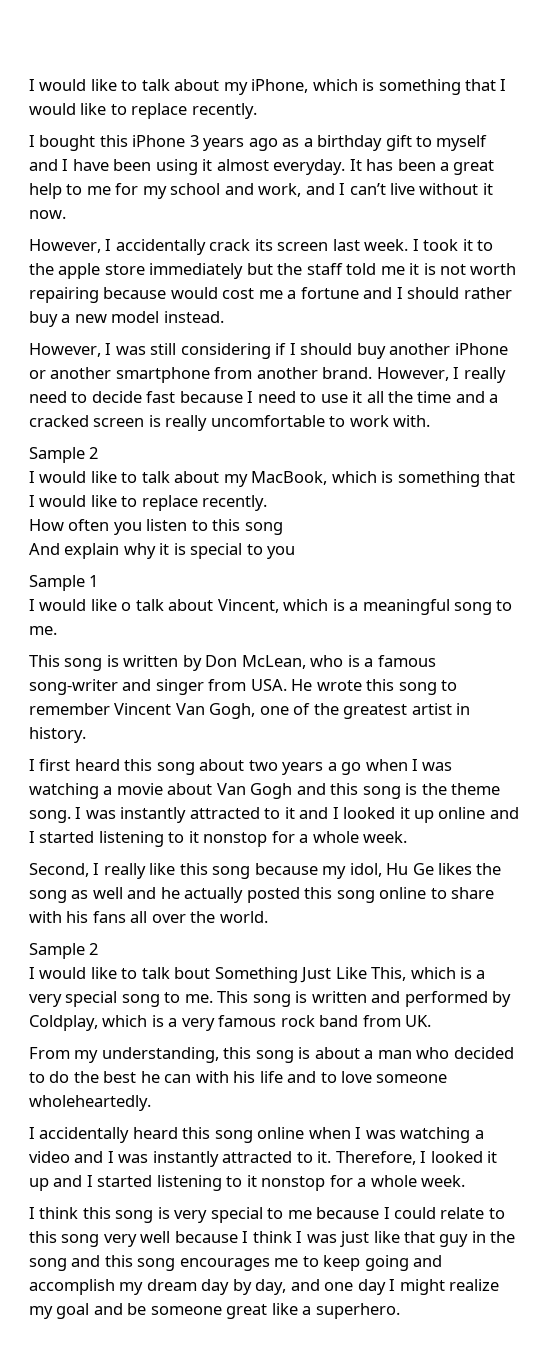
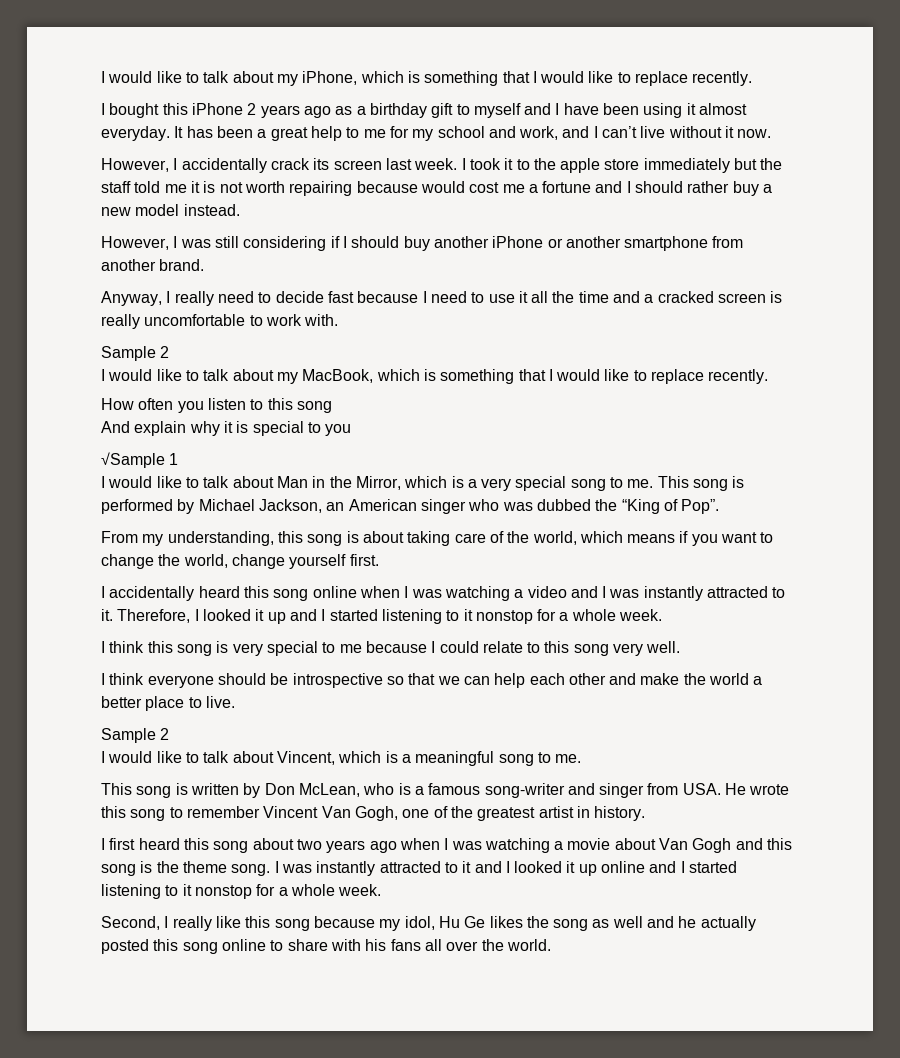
[189,135,199,147] 3 -> [247,103,257,115] 2
[376,367,449,381] However, -> [101,291,162,306] // Anyway,
[29,575,85,591] Sample -> [101,452,165,468] √Sample
[121,602,132,611] o -> [185,476,745,491] [101,499,720,514] [101,531,774,546] [101,554,379,569] [101,586,786,601] [101,609,663,624] [101,641,681,656] [101,673,763,688] [101,696,235,711] [101,728,170,743] [101,751,199,763] to talk about Man in the Mirror, which is a very special song to me. This song is performed by Michael Jackson, an American singer who was dubbed the “King of Pop”. // From my understanding, this song is about taking care of the world, which means if you want to change the world, change yourself first. // I accidentally heard this song online when I was watching a video and I was instantly attracted to it. Therefore, I looked it up and I started listening to it nonstop for a whole week. // I think this song is very special to me because I could relate to this song very well. // I think everyone should be introspective so that we can help each other and make the world a better place to live. // Sample 2 // I would like to
[327,762,362,775] a go -> [369,841,397,853] ago
[29,943,99,959] [29,967,486,983] [29,991,512,1007] [29,1015,432,1031] [29,1047,514,1063] [29,1071,448,1083] [29,1095,151,1111] [29,1127,484,1143] [29,1151,498,1167] [29,1175,466,1191] [29,1207,505,1223] [29,1231,516,1247] [29,1255,443,1271] [29,1279,500,1295] [29,1303,400,1319] // Sample 2 // I would like to talk bout Something Just Like This, which is a very special song to me. This song is written and performed by Coldplay, which is a very famous rock band from UK. // From my understanding, this song is about a man who decided to do the best he can with his life and to love someone wholeheartedly. // I accidentally heard this song online when I was watching a video and I was instantly attracted to it. Therefore, I looked it up and I started listening to it nonstop for a whole week. // I think this song is very special to me because I could relate to this song very well because I think I was just like that guy in the song and this song encourages me to keep going and accomplish my dream day by day, and one day I might realize my goal and be someone great like a superhero. -> (551, 945) none

